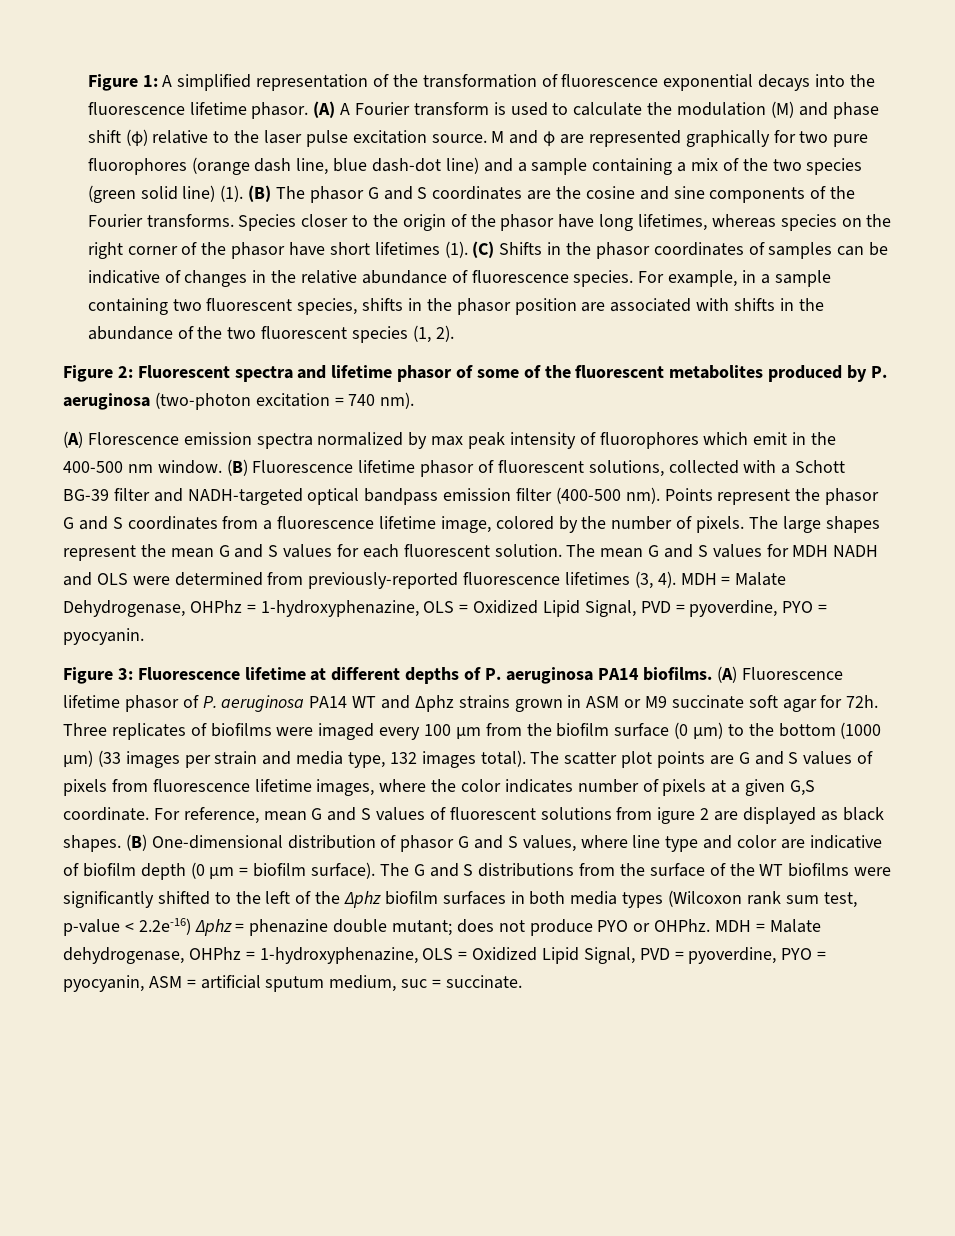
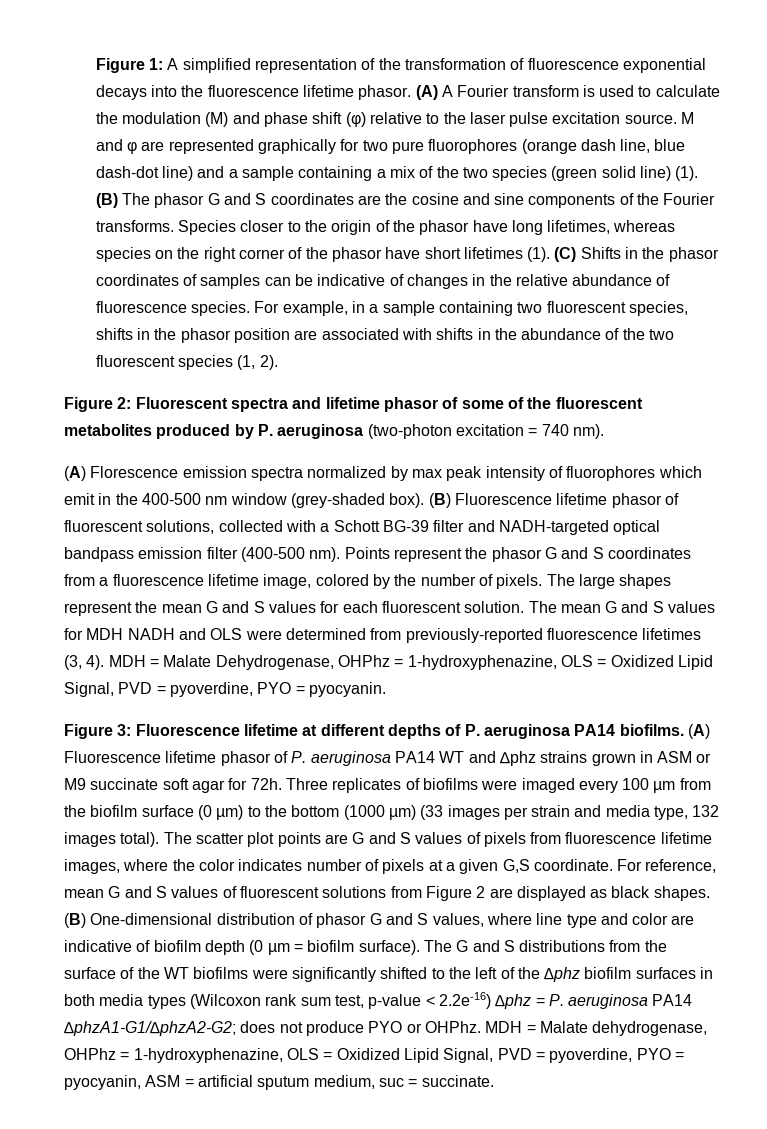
[157,460,222,474] window. -> [230,493,425,508] window (grey-shaded box).
[657,807,696,824] igure -> [425,886,472,901] Figure
[249,919,453,936] phenazine double mutant; -> [548,994,693,1009] [64,1021,236,1036] P. aeruginosa PA14 ∆phzA1-G1/∆phzA2-G2;

